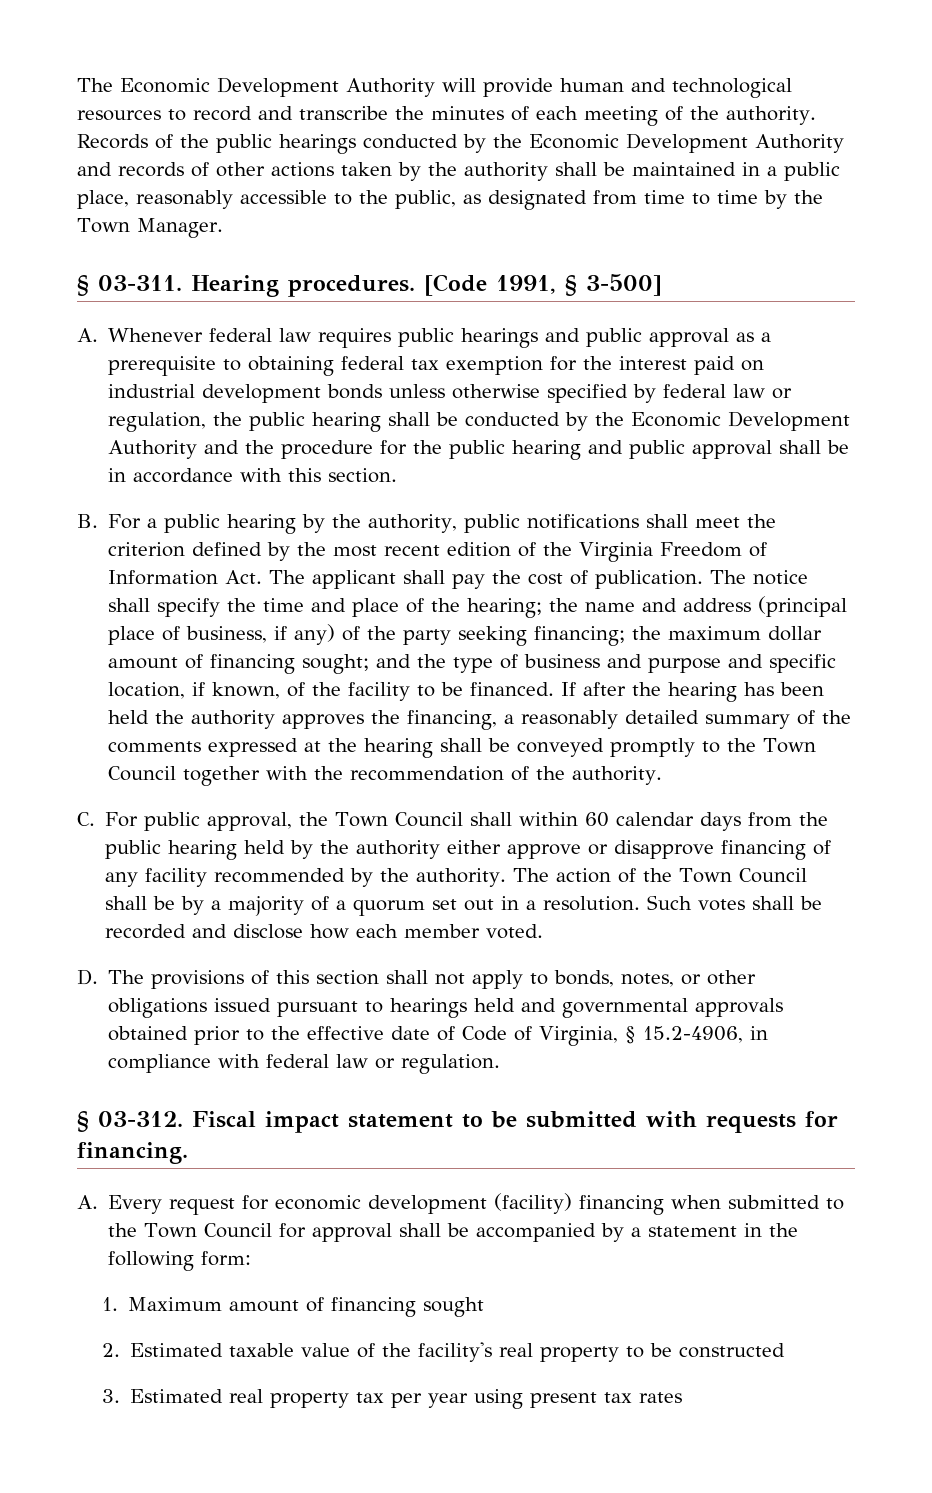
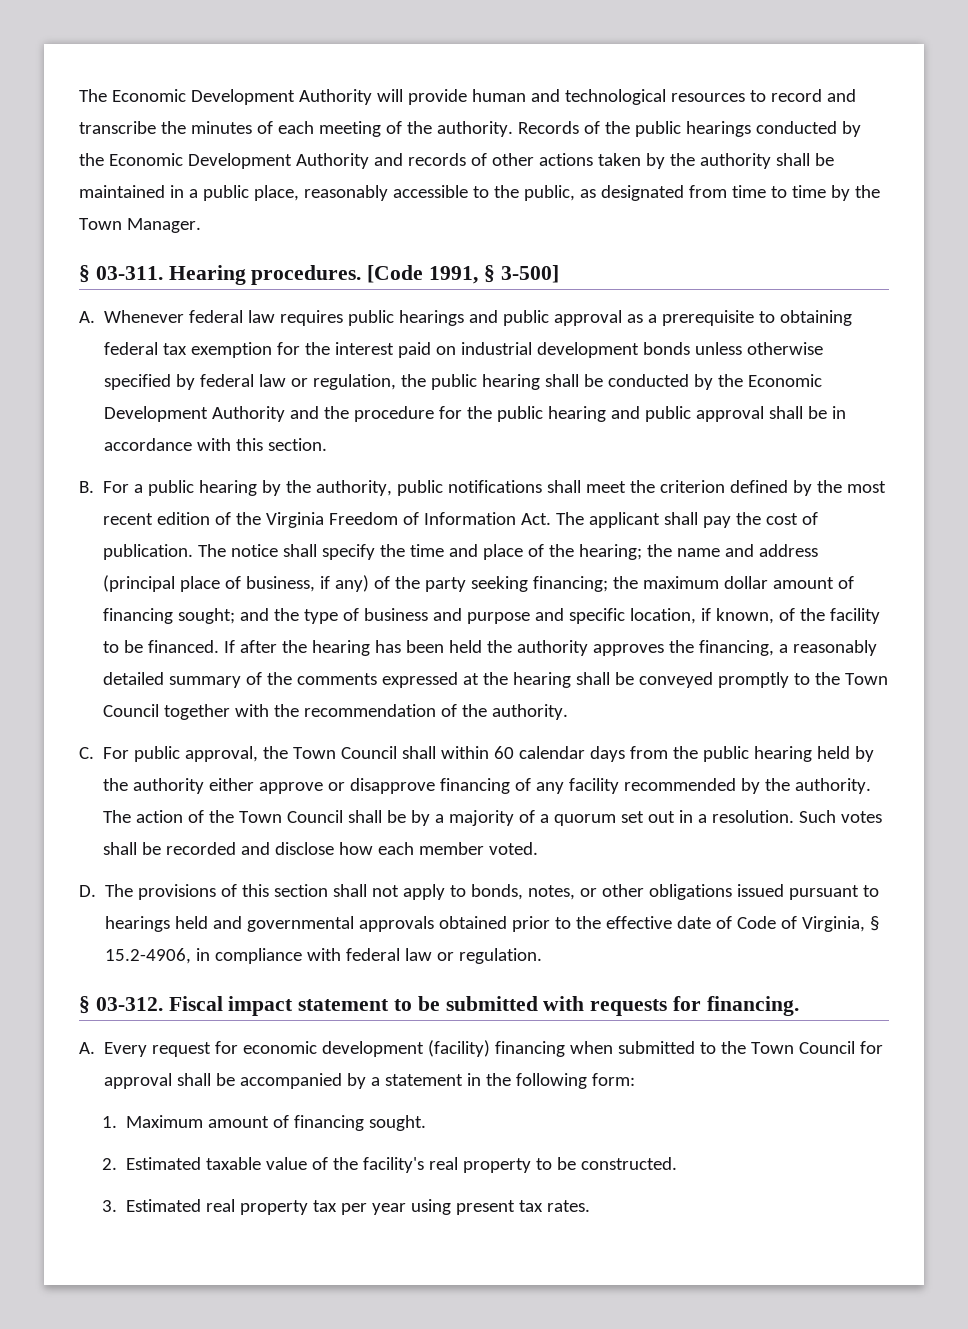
[423,1297,485,1317] sought -> [368,1115,426,1131] sought.
[679,1343,786,1358] constructed -> [580,1157,677,1170] constructed.
[639,1392,683,1403] rates -> [546,1200,590,1212] rates.

